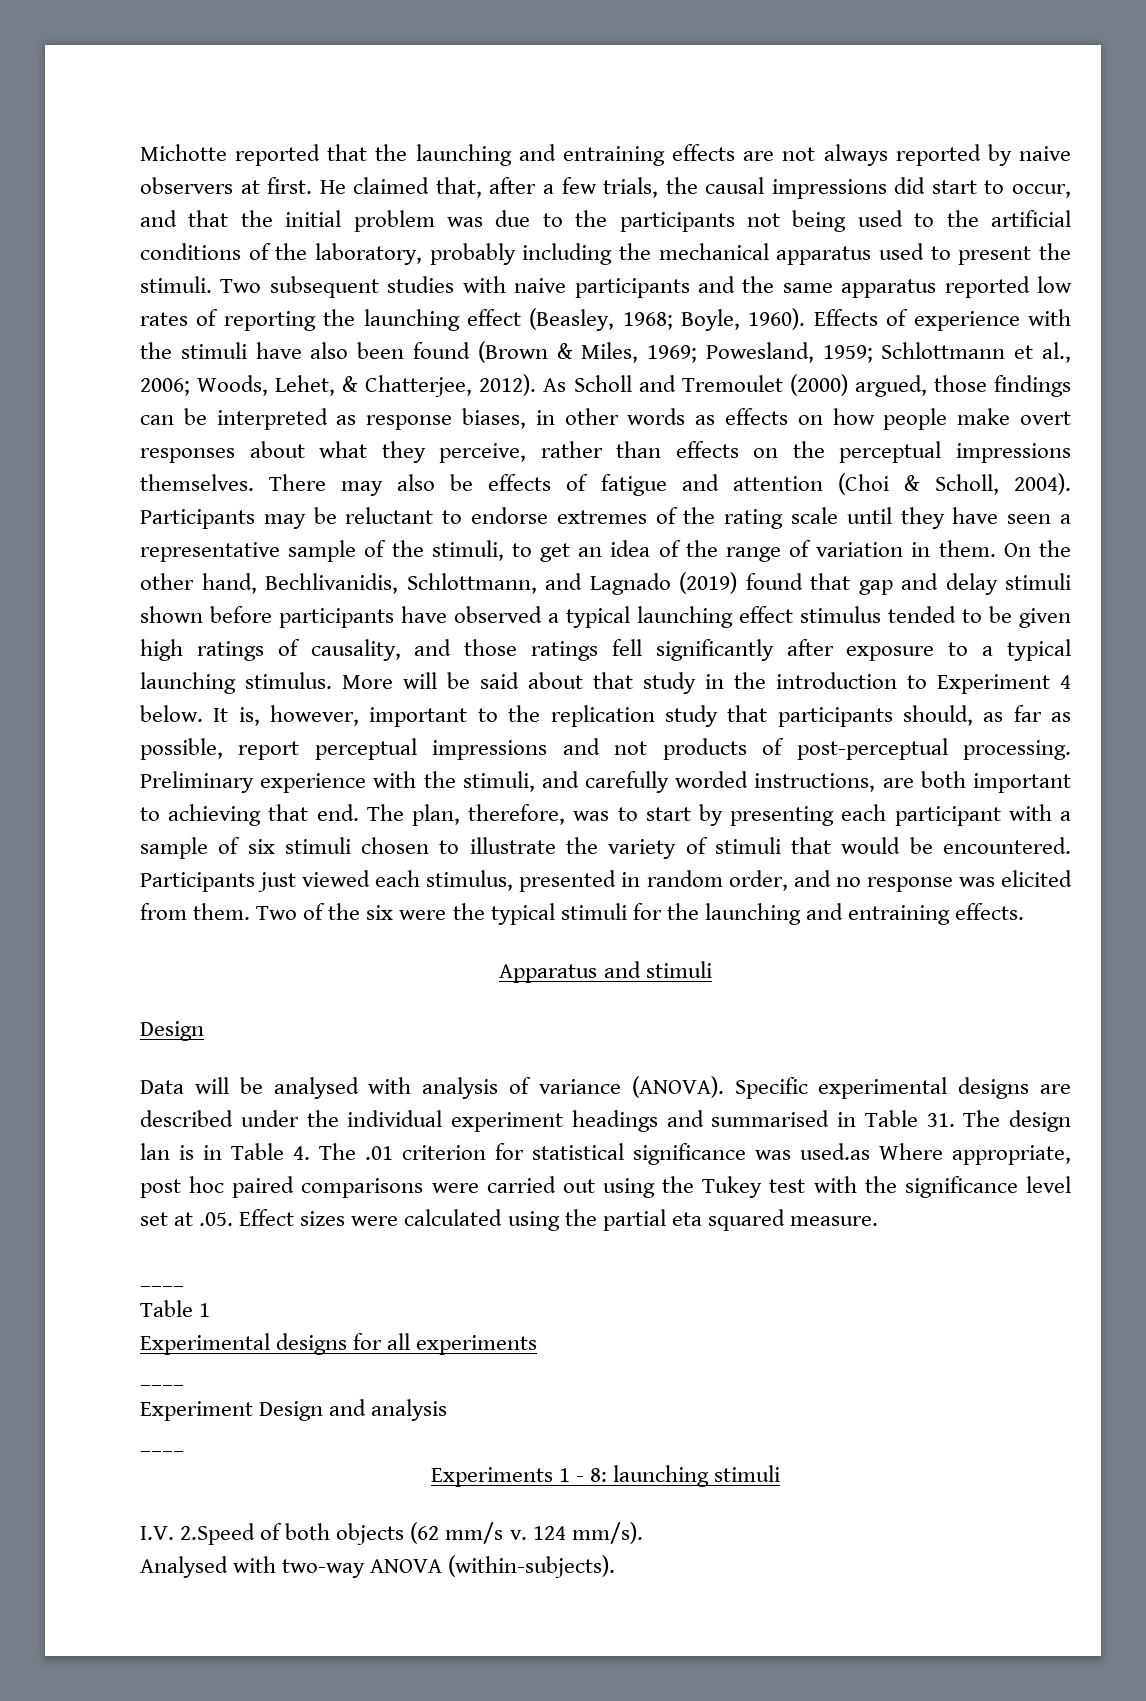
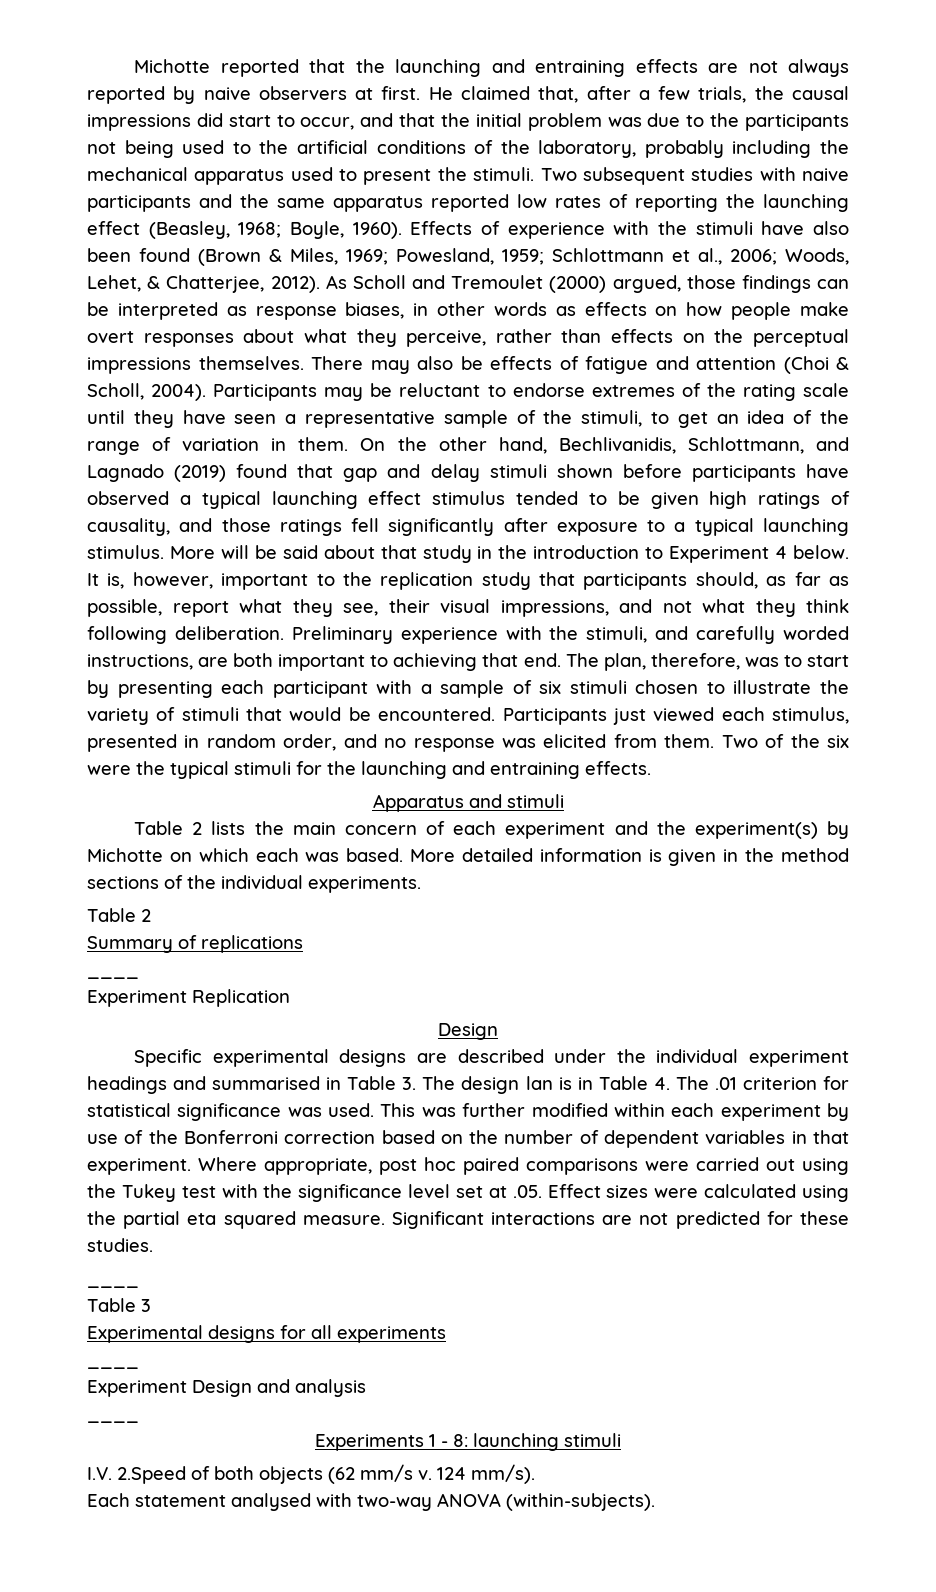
[314,738,1071,760] perceptual impressions and not products of post-perceptual processing. -> [239,599,849,617] [87,626,284,644] what they see, their visual impressions, and not what they think following deliberation.
[140,1021,204,1041] [140,1076,724,1099] Design // Data will be analysed with analysis of variance (ANOVA). -> [134,821,849,839] [87,848,849,866] [87,875,421,893] [87,908,151,922] [87,935,303,953] [87,976,139,979] [87,989,290,1007] [438,1023,498,1040] Table 2 lists the main concern of each experiment and the experiment(s) by Michotte on which each was based. More detailed information is given in the method sections of the individual experiments. // Table 2 // Summary of replications // ____ // Experiment Replication // Design //
[926,1113,955,1127] 31. -> [402,1077,417,1090] 3.
[800,1143,870,1160] used.as -> [328,1103,850,1121] [87,1130,849,1148] [87,1158,191,1175] used. This was further modified within each experiment by use of the Bonferroni correction based on the number of dependent variables in that experiment.
(878, 1221) none -> [391,1211,849,1229] [87,1238,153,1252] Significant interactions are not predicted for these studies.
[199,1303,211,1317] 1 -> [141,1299,151,1312] 3
[140,1556,228,1578] Analysed -> [87,1493,311,1511] Each statement analysed

